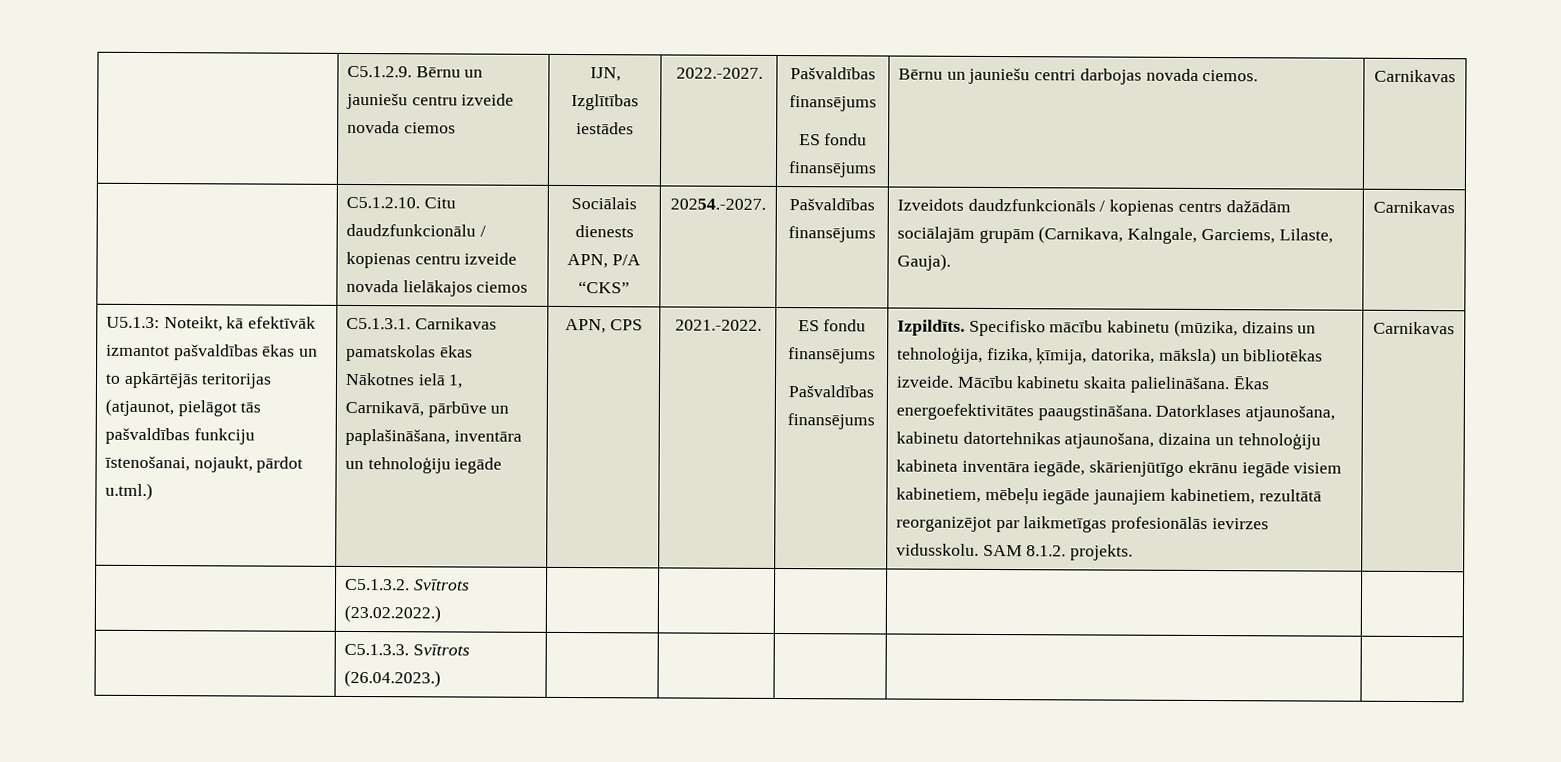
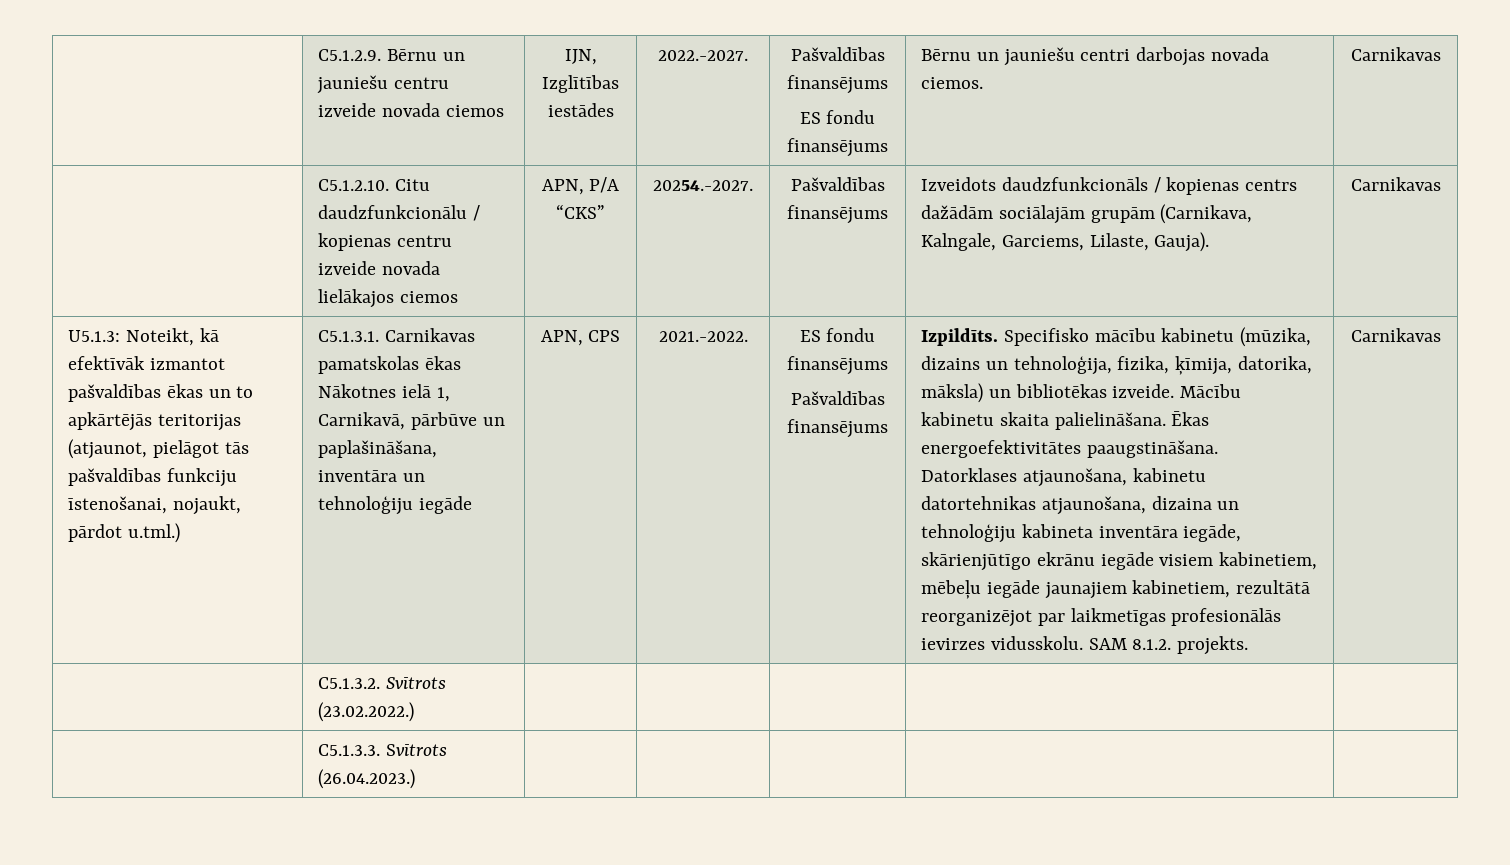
[571,197,637,210] [574,225,634,238] Sociālais dienests -> (458, 297) none

